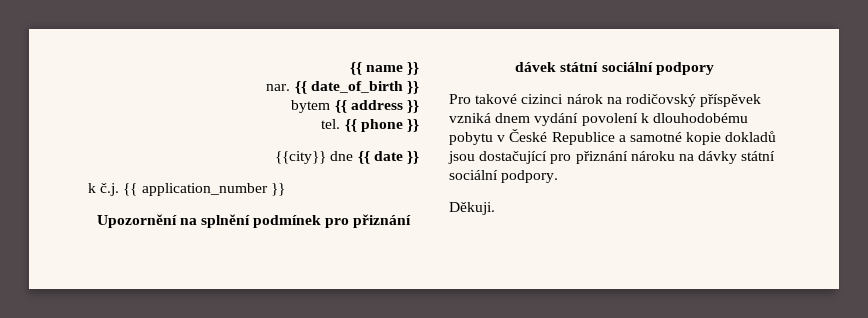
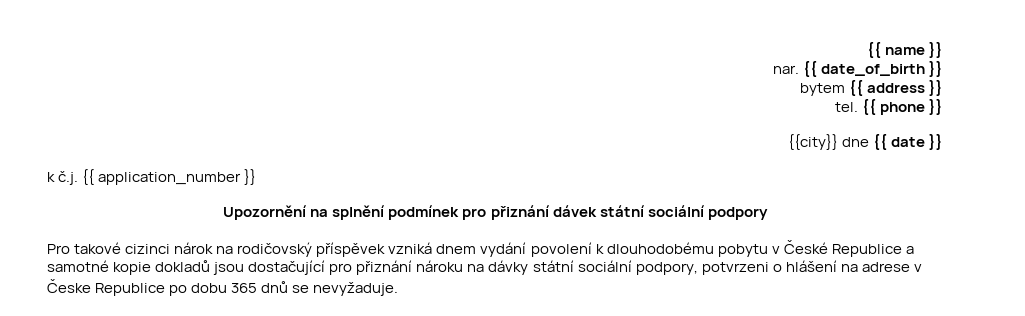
[501,170,559,183] [449,202,495,215] podpory. // Děkuji. -> [635,260,922,275] [47,279,399,296] podpory, potvrzeni o hlášení na adrese v Česke Republice po dobu 365 dnů se nevyžaduje.

